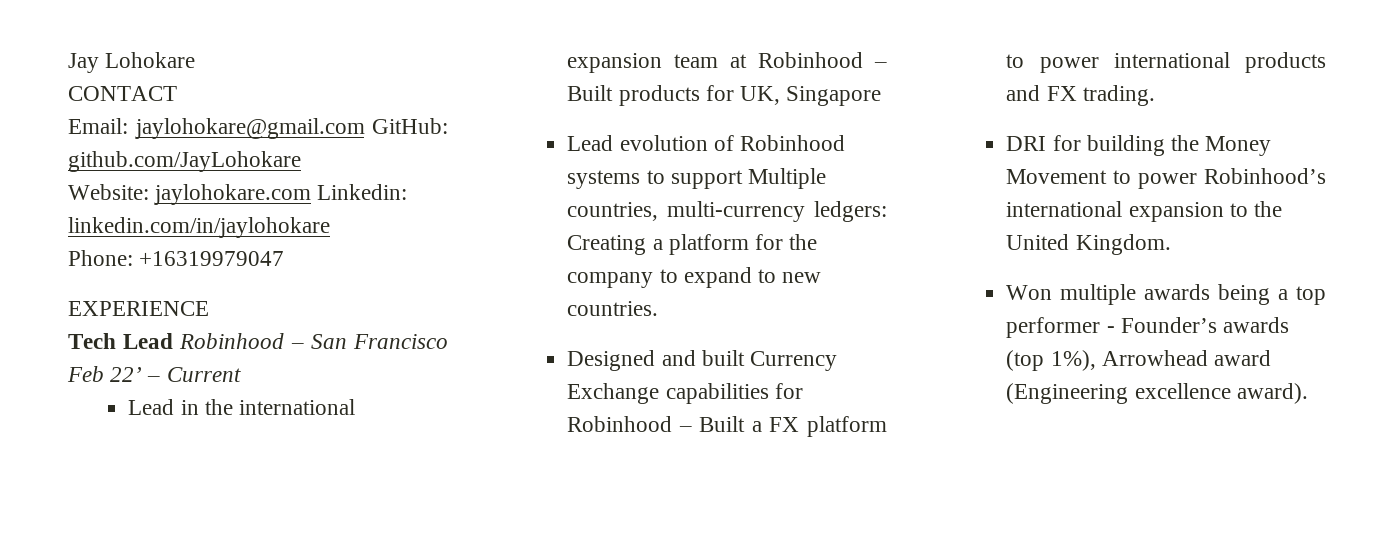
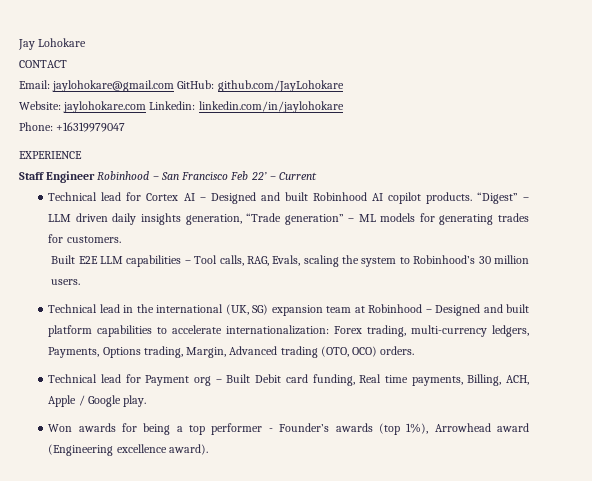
[68,333,174,349] Tech Lead -> [19,171,96,183] Staff Engineer
[128,399,175,415] Lead -> [48,192,529,204] [48,213,530,225] [48,234,121,243] [51,255,529,267] [51,279,81,285] [48,304,120,313] Technical lead for Cortex AI – Designed and built Robinhood AI copilot products. “Digest” – LLM driven daily insights generation, “Trade generation” – ML models for generating trades for customers. // Built E2E LLM capabilities – Tool calls, RAG, Evals, scaling the system to Robinhood’s 30 million users. // Technical lead
(356, 407) none -> [225,304,269,315] (UK, SG)
[567,85,882,106] [567,135,846,151] [567,168,827,189] [567,201,887,222] [567,234,818,255] [567,267,822,288] [567,301,659,316] [567,350,838,371] [567,383,803,404] [567,416,887,437] [1006,52,1326,73] [1006,85,1155,106] [1006,135,1272,156] [1006,168,1326,189] [1006,201,1283,222] [1006,234,1171,255] Built products for UK, Singapore // Lead evolution of Robinhood systems to support Multiple countries, multi-currency ledgers: Creating a platform for the company to expand to new countries. // Designed and built Currency Exchange capabilities for Robinhood – Built a FX platform to power international products and FX trading. // DRI for building the Money Movement to power Robinhood’s international expansion to the United Kingdom. -> [435,304,529,316] [48,325,529,337] [48,346,415,358] [48,374,529,386] [48,395,147,407] Designed and built platform capabilities to accelerate internationalization: Forex trading, multi-currency ledgers, Payments, Options trading, Margin, Advanced trading (OTO, OCO) orders. // Technical lead for Payment org – Built Debit card funding, Real time payments, Billing, ACH, Apple / Google play.
[1060,284,1211,305] multiple awards -> [78,423,138,432] awards for

